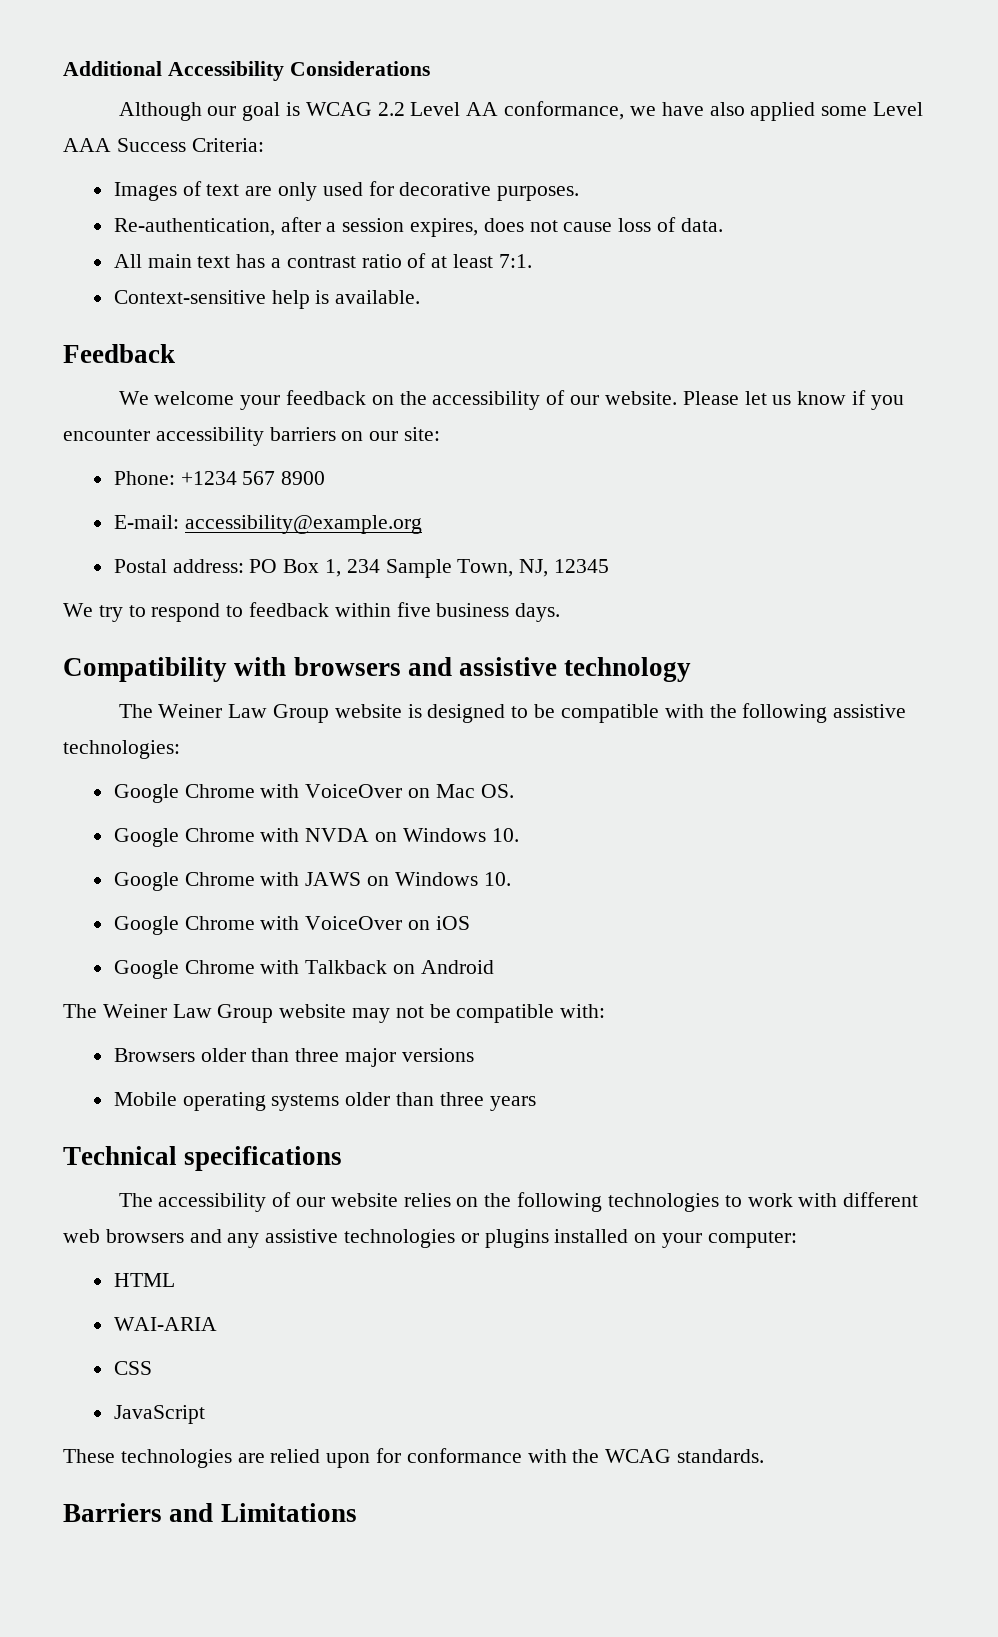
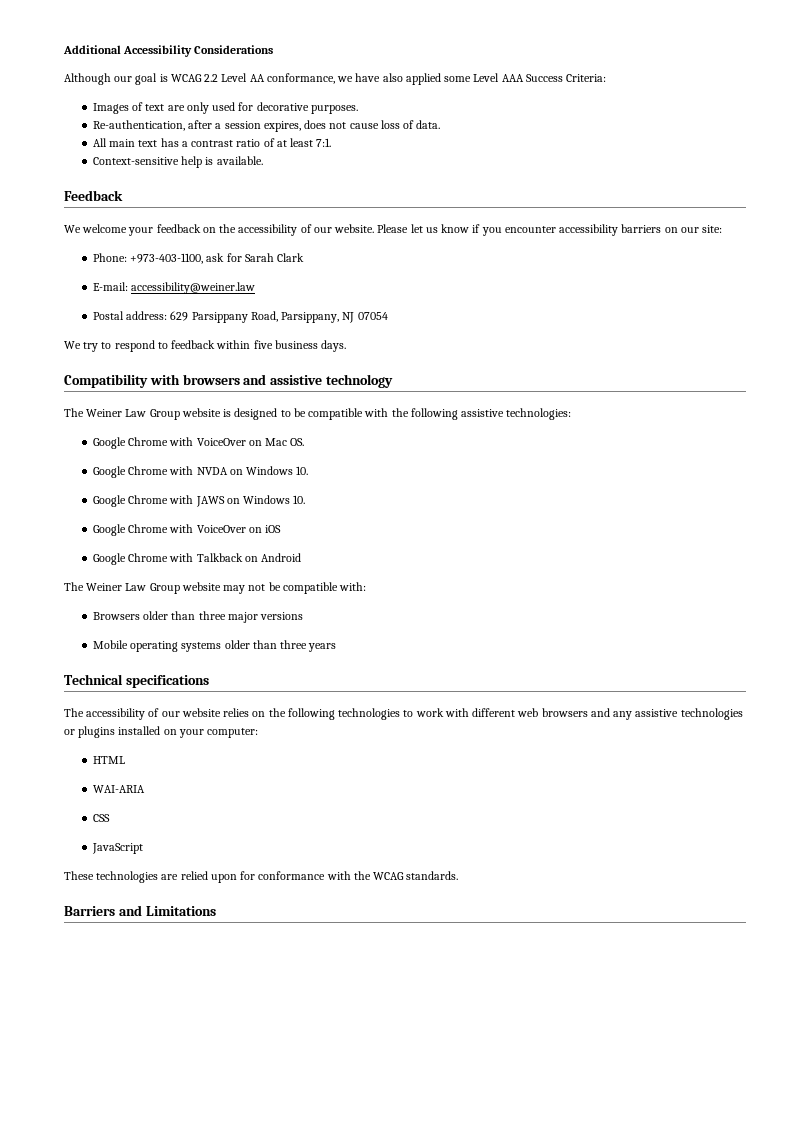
[180,471,326,485] +1234 567 8900 -> [130,253,305,264] +973-403-1100, ask for Sarah Clark
[184,515,422,534] accessibility@example.org -> [131,282,256,294] accessibility@weiner.law
[249,559,610,578] PO Box 1, 234 Sample Town, NJ, 12345 -> [170,311,388,323] 629 Parsippany Road, Parsippany, NJ 07054

